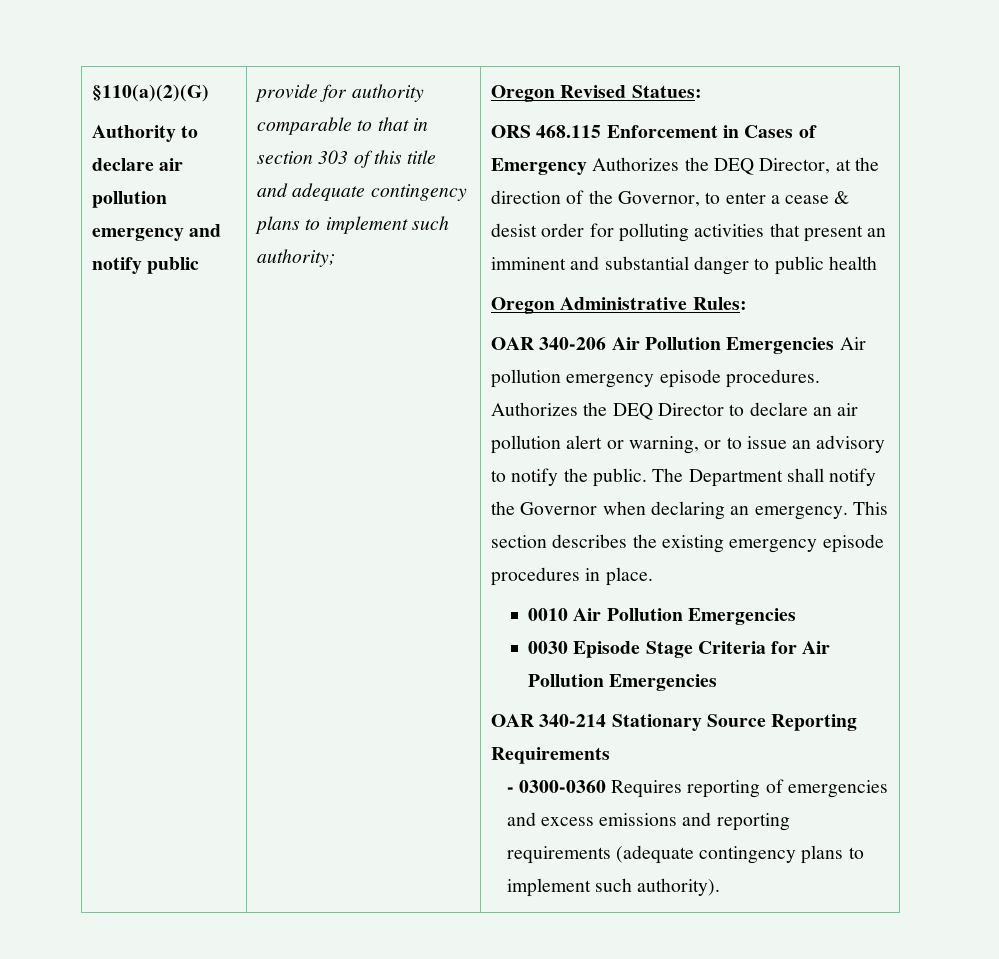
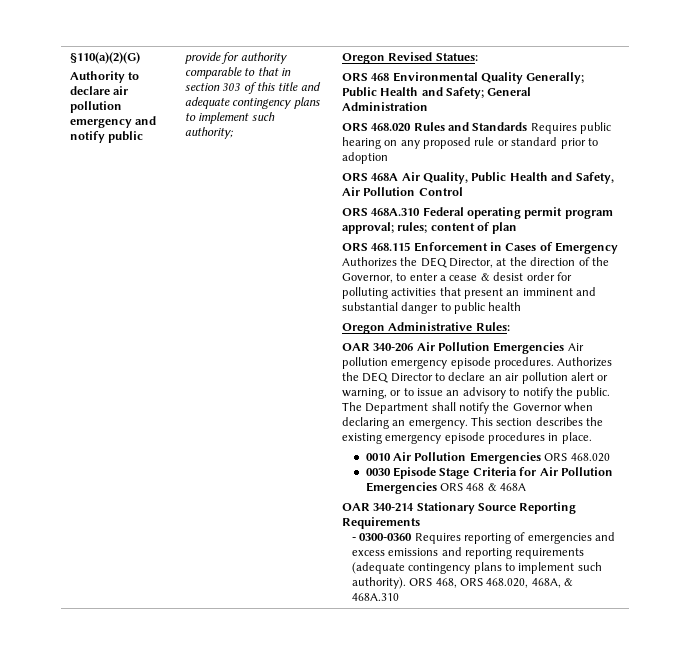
(702, 91) none -> [341,72,585,84] [341,87,532,99] [341,102,428,111] [341,122,612,134] [341,137,598,149] [341,152,388,164] [341,172,614,184] [341,187,463,196] [341,207,613,219] [341,222,518,234] // ORS 468 Environmental Quality Generally; Public Health and Safety; General Administration // ORS 468.020 Rules and Standards Requires public hearing on any proposed rule or standard prior to adoption // ORS 468A Air Quality, Public Health and Safety, Air Pollution Control // ORS 468A.310 Federal operating permit program approval; rules; content of plan
(796, 616) none -> [544,453,610,462] ORS 468.020
(718, 682) none -> [440,483,527,491] ORS 468 & 468A
(721, 887) none -> [409,578,574,588] [351,593,399,601] ORS 468, ORS 468.020, 468A, & 468A.310

